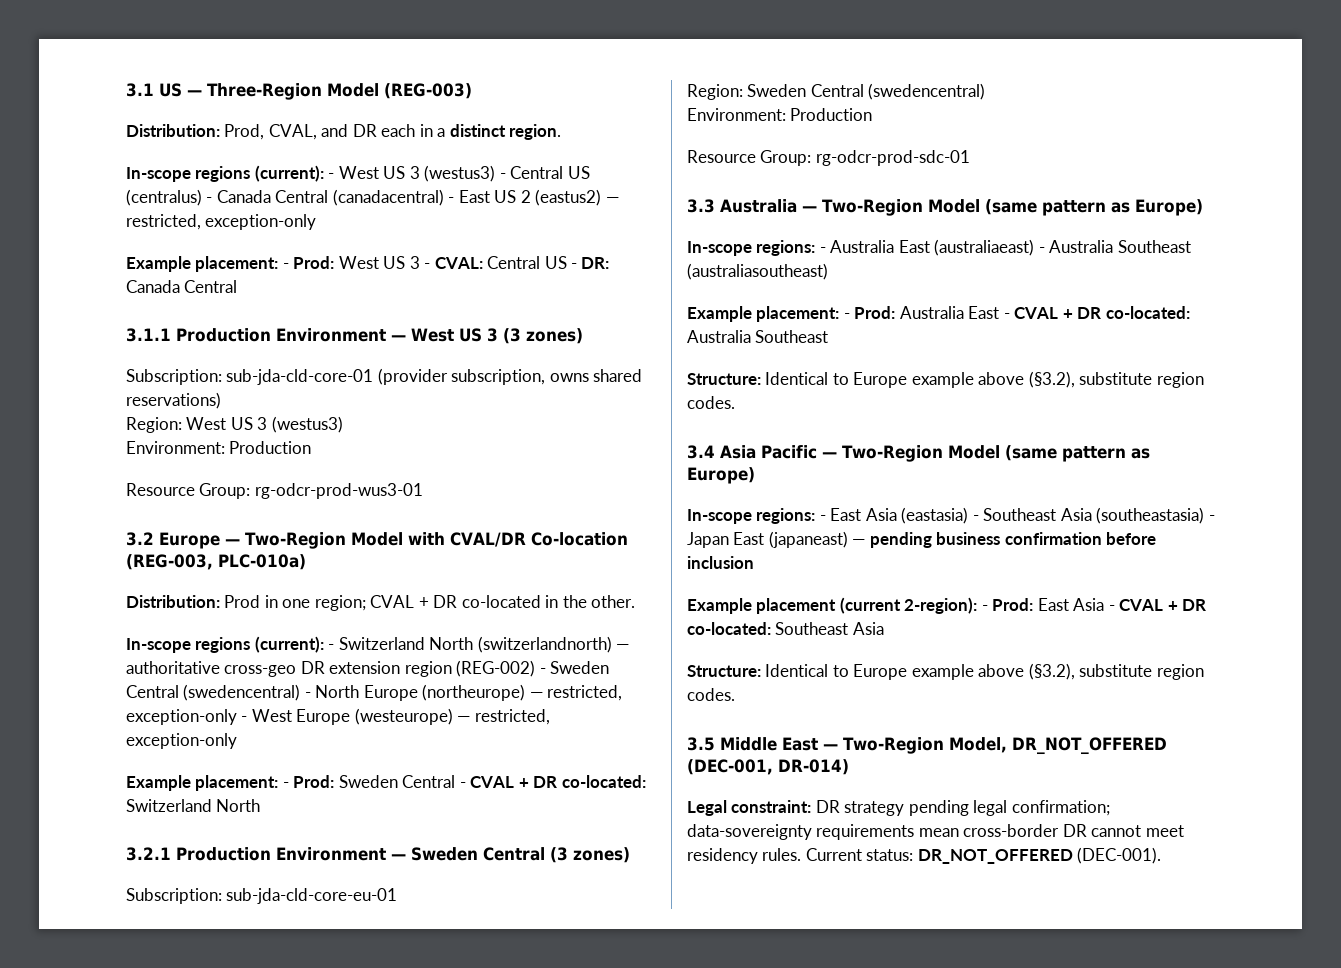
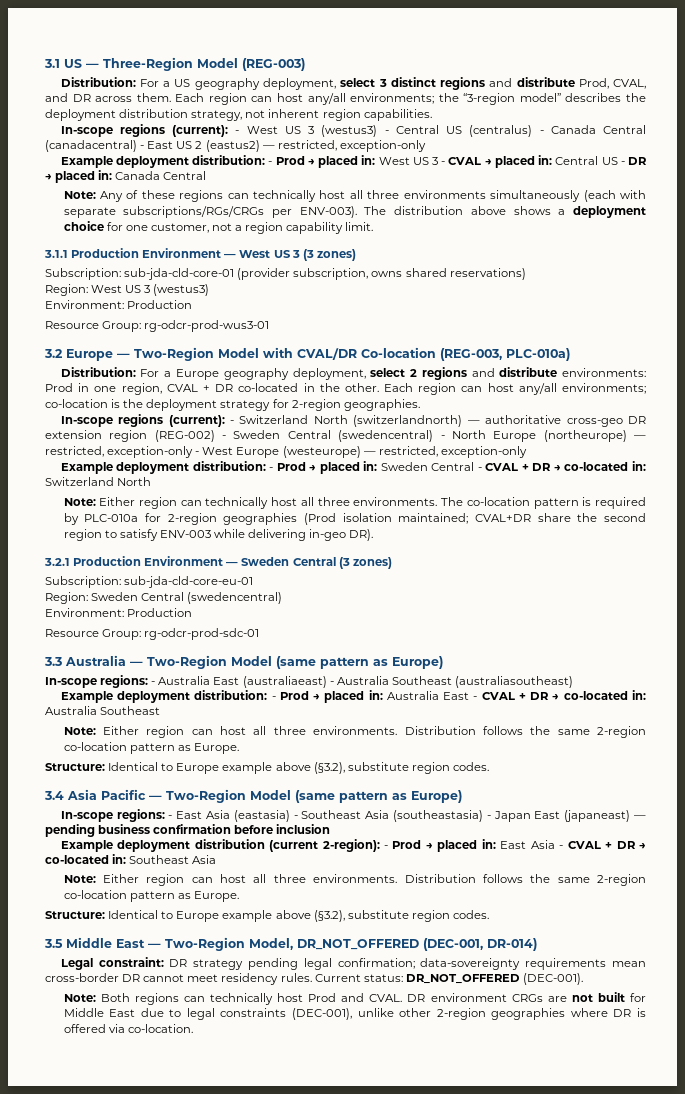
[224,124,562,140] Prod, CVAL, and DR each in a distinct region. -> [139,77,646,90] [45,93,646,105] [45,109,432,121] For a US geography deployment, select 3 distinct regions and distribute Prod, CVAL, and DR across them. Each region can host any/all environments; the “3-region model” describes the deployment distribution strategy, not inherent region capabilities.
[195,256,610,272] [126,280,238,293] placement: - Prod: West US 3 - CVAL: Central US - DR: Canada Central -> [115,155,648,168] [45,170,207,183] [63,190,647,202] [63,206,646,218] [63,221,374,234] deployment distribution: - Prod → placed in: West US 3 - CVAL → placed in: Central US - DR → placed in: Canada Central // Note: Any of these regions can technically host all three environments simultaneously (each with separate subscriptions/RGs/CRGs per ENV-003). The distribution above shows a deployment choice for one customer, not a region capability limit.
(220, 601) none -> [140,367,646,380] For a Europe geography deployment, select 2 regions and distribute environments:
[314,595,366,611] region; -> [121,383,162,395] region,
(636, 601) none -> [384,383,646,395] [45,399,420,411] Each region can host any/all environments; co-location is the deployment strategy for 2-region geographies.
[195,775,335,791] placement: - Prod: -> [116,461,378,474] deployment distribution: - Prod → placed in:
[561,775,646,788] [126,799,261,812] co-located: Switzerland North -> [553,461,646,471] [45,477,152,486] [63,497,647,509] [63,513,646,525] [63,529,374,541] → co-located in: Switzerland North // Note: Either region can technically host all three environments. The co-location pattern is required by PLC-010a for 2-region geographies (Prod isolation maintained; CVAL+DR share the second region to satisfy ENV-003 while delivering in-geo DR).
[756,306,896,322] placement: - Prod: -> [117,690,383,703] deployment distribution: - Prod → placed in:
[1105,306,1190,319] [687,330,829,343] co-located: Australia Southeast -> [552,690,646,700] [45,706,161,715] [63,726,646,738] [63,742,239,754] → co-located in: Australia Southeast // Note: Either region can host all three environments. Distribution follows the same 2-region co-location pattern as Europe.
[756,598,837,614] placement -> [117,839,265,852] deployment distribution
[992,598,1034,611] Prod: -> [392,839,496,852] Prod → placed in:
[687,622,884,635] co-located: Southeast Asia -> [639,843,646,849] [45,854,217,864] [63,874,646,886] [63,890,239,902] → co-located in: Southeast Asia // Note: Either region can host all three environments. Distribution follows the same 2-region co-location pattern as Europe.
(1162, 855) none -> [63,992,646,1005] [63,1008,646,1020] [63,1024,193,1033] // Note: Both regions can technically host Prod and CVAL. DR environment CRGs are not built for Middle East due to legal constraints (DEC-001), unlike other 2-region geographies where DR is offered via co-location.

